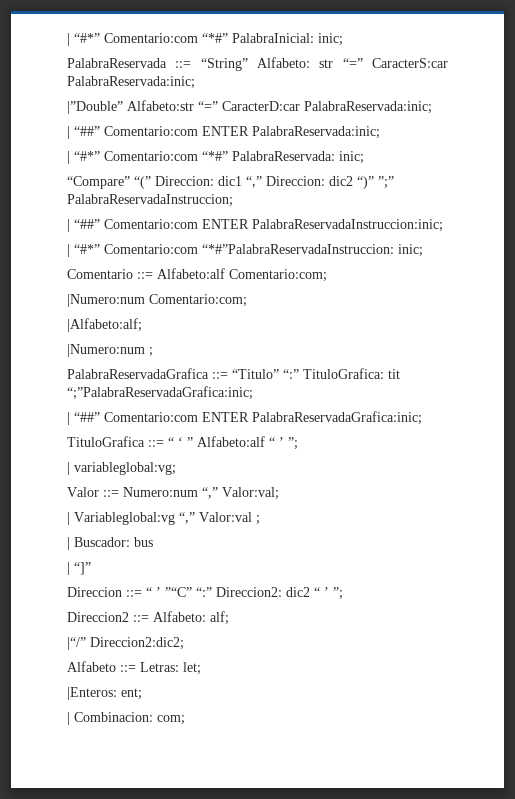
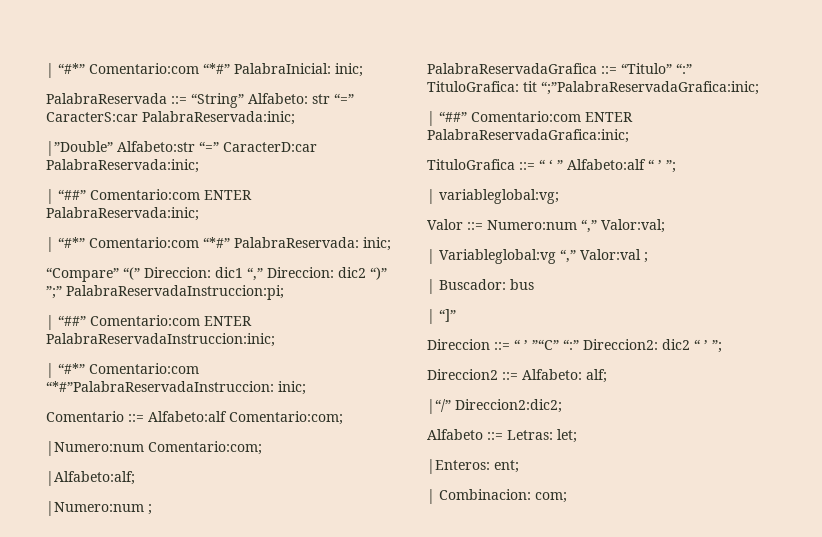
[67,194,233,207] PalabraReservadaInstruccion; -> [66,285,284,300] PalabraReservadaInstruccion:pi;

